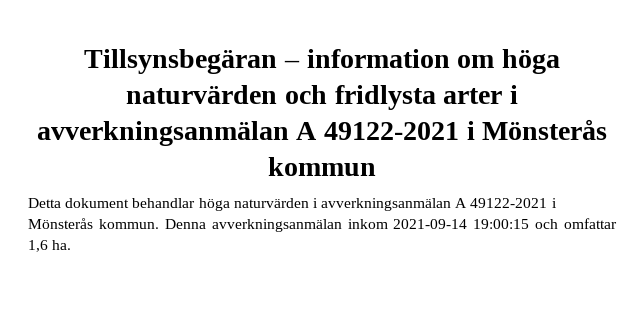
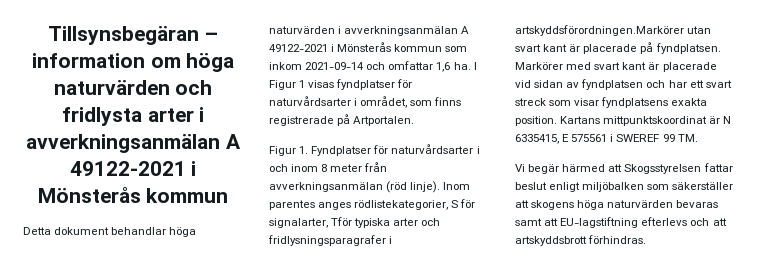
[98,219,342,232] kommun. Denna avverkningsanmälan -> [394,44,468,52] kommun som
[473,219,530,229] 19:00:15 -> (365, 66) none
(72, 245) none -> [473,62,477,70] [269,79,413,90] [269,96,462,108] [269,114,415,126] [269,144,480,156] [269,162,388,172] [269,181,471,193] [269,199,476,210] [269,217,441,228] [268,235,393,246] [515,25,712,36] [515,42,721,54] [515,62,717,72] [515,79,732,90] [515,97,708,108] [515,116,732,126] [515,134,698,144] [515,163,733,174] [515,182,734,192] [515,200,719,210] [515,217,727,228] [515,235,647,246] I Figur 1 visas fyndplatser för naturvårdsarter i området, som finns registrerade på Artportalen. // Figur 1. Fyndplatser för naturvårdsarter i och inom 8 meter från avverkningsanmälan (röd linje). Inom parentes anges rödlistekategorier, S för signalarter, Tför typiska arter och fridlysningsparagrafer i artskyddsförordningen.Markörer utan svart kant är placerade på fyndplatsen. Markörer med svart kant är placerade vid sidan av fyndplatsen och har ett svart streck som visar fyndplatsens exakta position. Kartans mittpunktskoordinat är N 6335415, E 575561 i SWEREF 99 TM. // Vi begär härmed att Skogsstyrelsen fattar beslut enligt miljöbalken som säkerställer att skogens höga naturvärden bevaras samt att EU-lagstiftning efterlevs och att artskyddsbrott förhindras.

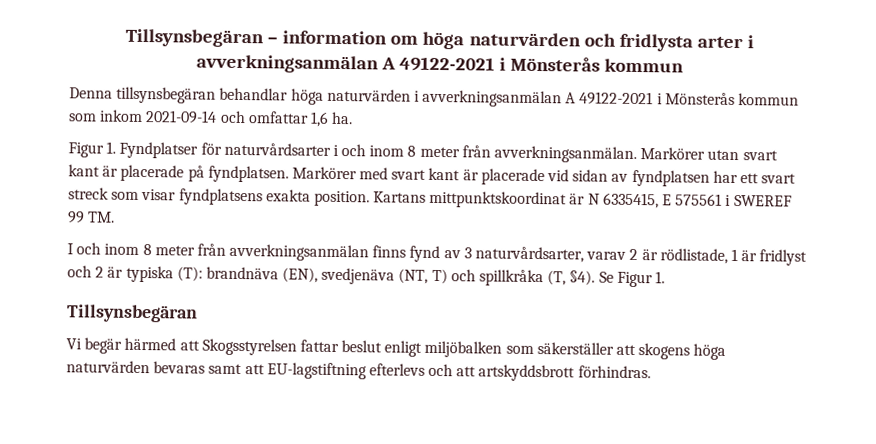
[23,227,110,235] Detta dokument -> [69,86,217,104] Denna tillsynsbegäran
[473,62,477,70] [269,79,413,90] [269,96,462,108] [269,114,415,126] I Figur 1 visas fyndplatser för naturvårdsarter i området, som finns registrerade på Artportalen. -> (354, 118) none
[269,181,471,193] [269,199,476,210] [269,217,441,228] [268,235,393,246] [515,25,684,36] avverkningsanmälan (röd linje). Inom parentes anges rödlistekategorier, S för signalarter, Tför typiska arter och fridlysningsparagrafer i artskyddsförordningen.Markörer -> [494,145,706,164] avverkningsanmälan. Markörer
[646,80,666,88] och -> (710, 178) none
(698, 138) none -> [67,242,808,266] [67,265,665,288] [66,304,198,323] // I och inom 8 meter från avverkningsanmälan finns fynd av 3 naturvårdsarter, varav 2 är rödlistade, 1 är fridlyst och 2 är typiska (T): brandnäva (EN), svedjenäva (NT, T) och spillkråka (T, §4). Se Figur 1. // Tillsynsbegäran

